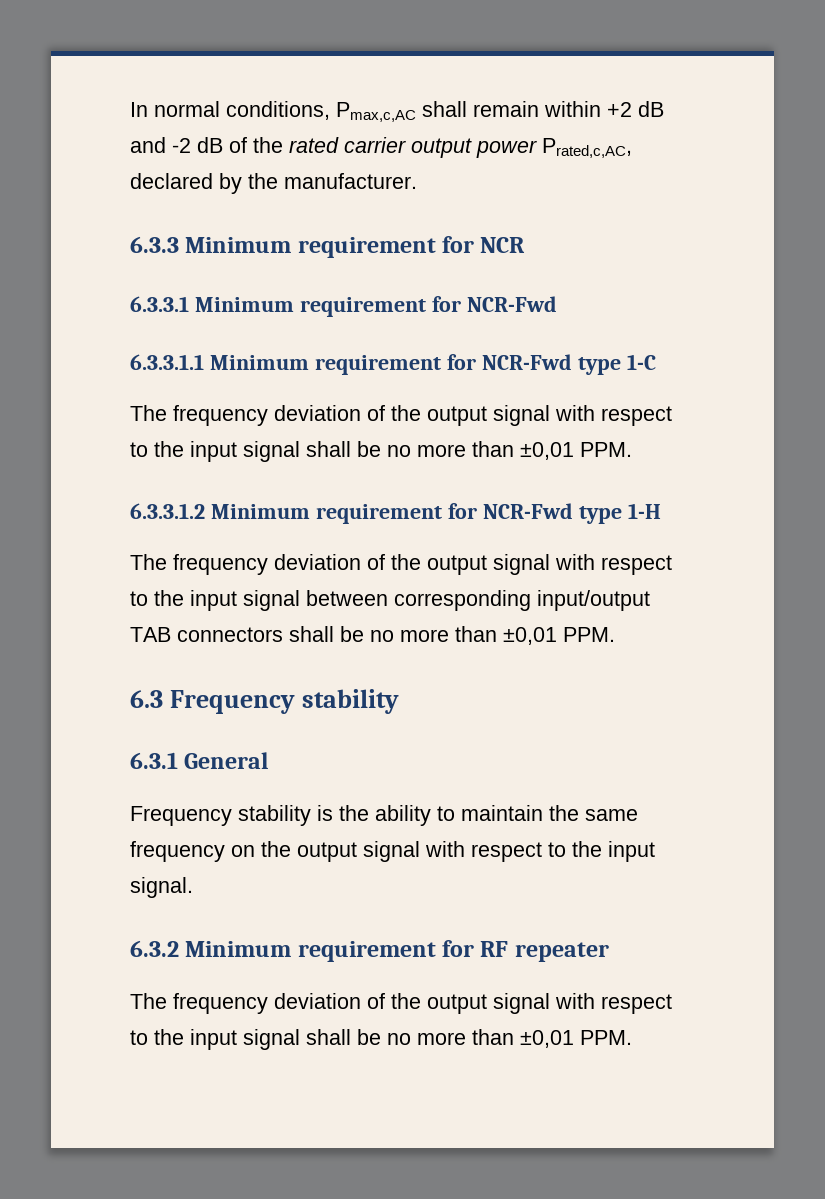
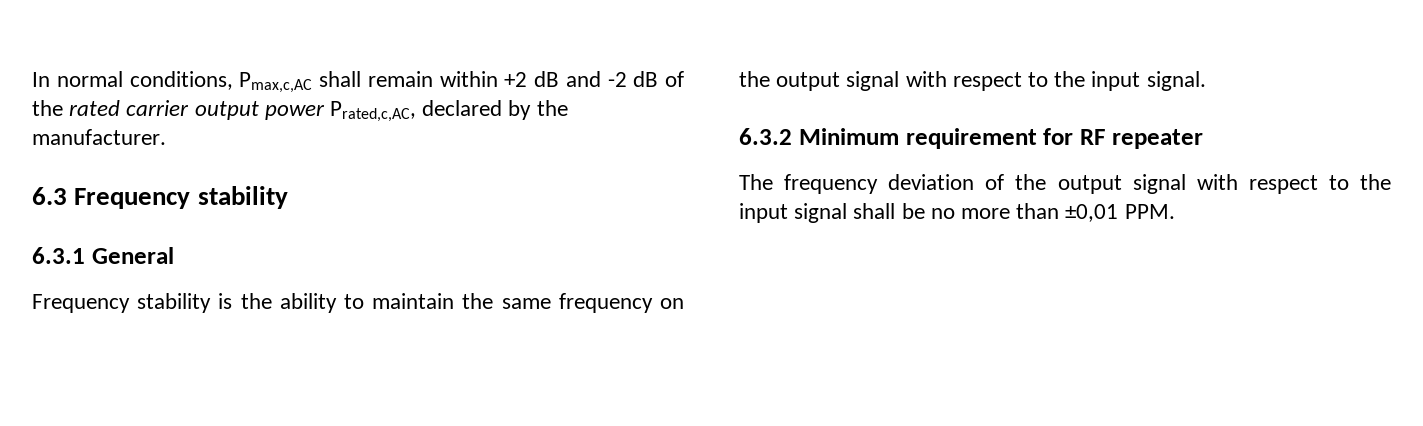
[130,236,526,258] [130,296,557,317] [130,354,656,375] [130,405,672,426] [130,441,632,462] [130,503,661,524] [130,554,672,575] [130,590,650,611] [130,626,615,645] // 6.3.3 Minimum requirement for NCR // 6.3.3.1 Minimum requirement for NCR-Fwd // 6.3.3.1.1 Minimum requirement for NCR-Fwd type 1-C // The frequency deviation of the output signal with respect to the input signal shall be no more than ±0,01 PPM. // 6.3.3.1.2 Minimum requirement for NCR-Fwd type 1-H // The frequency deviation of the output signal with respect to the input signal between corresponding input/output TAB connectors shall be no more than ±0,01 PPM. -> (166, 137) none

